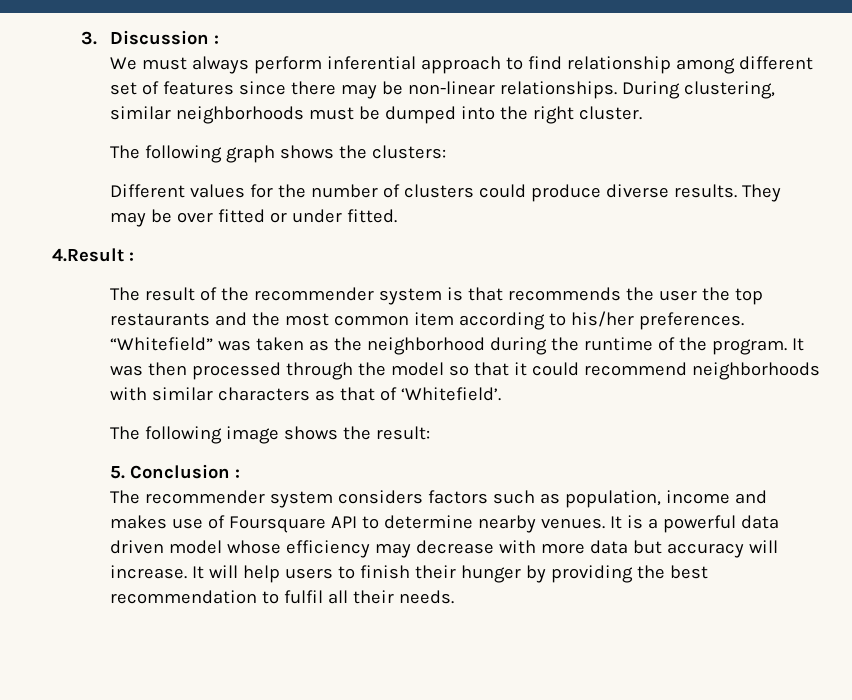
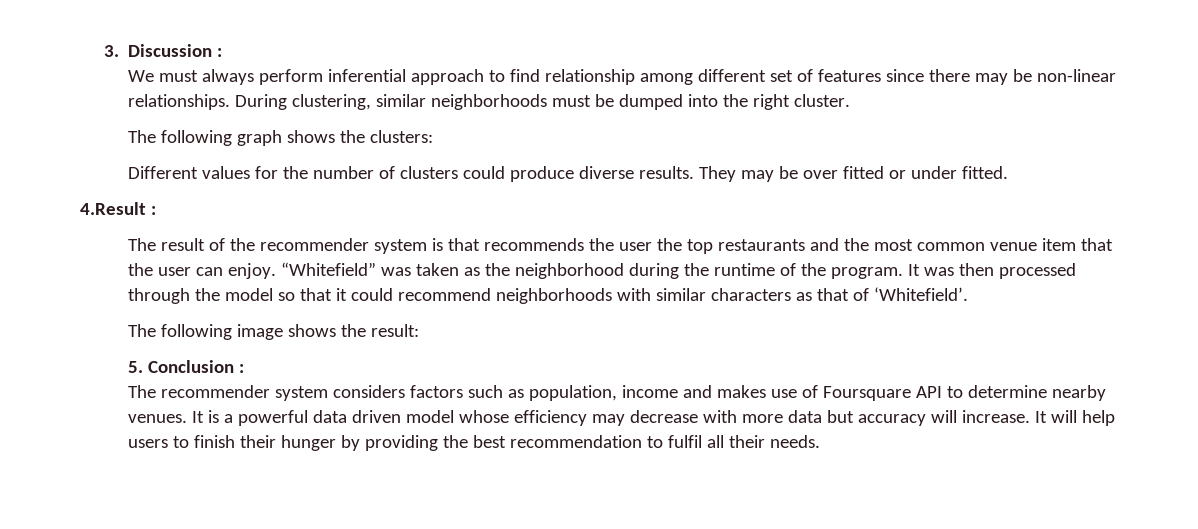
[414,311,745,330] item according to his/her preferences. -> [989,238,1113,251] [127,263,276,279] venue item that the user can enjoy.

